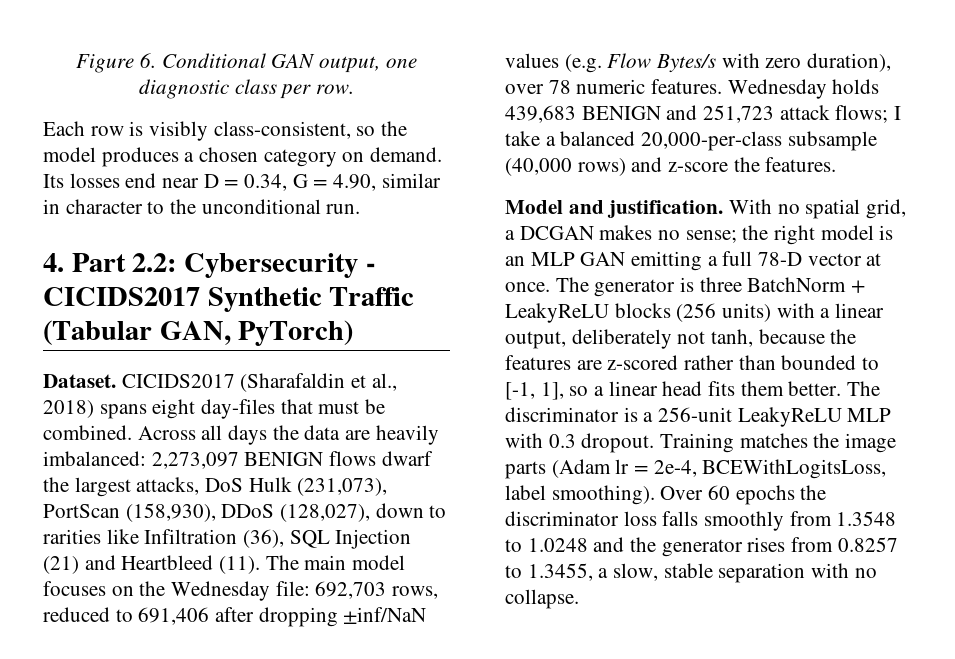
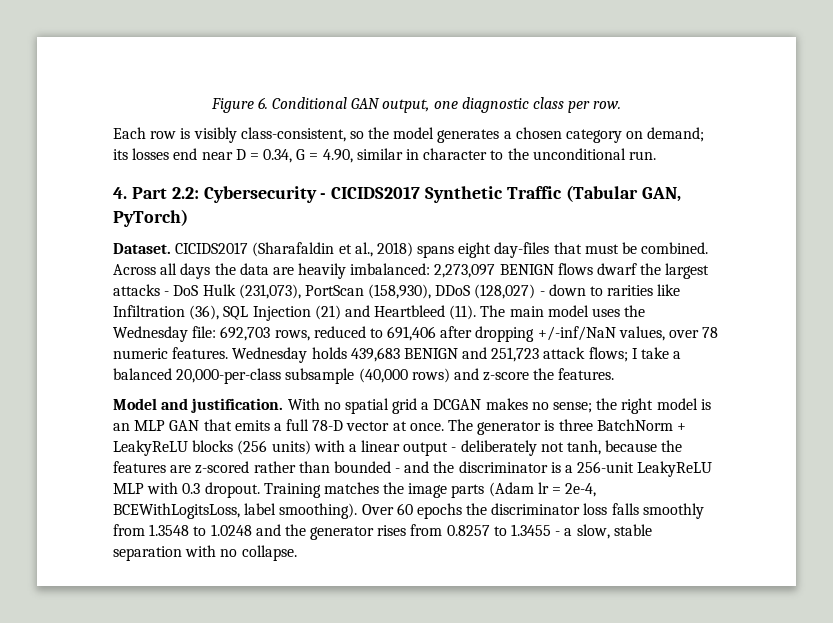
[101,147,179,167] produces -> [437,129,500,143] generates
[370,147,443,162] [43,174,64,188] demand. Its -> [647,127,705,142] [113,149,128,160] demand; its
[136,477,200,495] attacks, -> [113,284,170,296] attacks -
[280,504,371,522] (128,027), -> [474,284,545,299] (128,027) -
[43,581,134,596] focuses on -> [592,308,621,317] uses
[343,607,427,624] [505,53,892,73] ±inf/NaN values (e.g. Flow Bytes/s with zero duration), -> [537,326,665,341] +/-inf/NaN values,
[866,199,907,219] grid, -> [392,398,418,414] grid
[631,251,703,271] emitting -> [203,419,270,431] that emits
[505,331,566,349] output, -> [403,442,457,456] output -
[862,357,880,370] [505,381,881,400] to [-1, 1], so a linear head fits them better. The -> [395,461,455,473] - and the
[527,563,593,581] 1.3455, -> [511,524,561,536] 1.3455 -

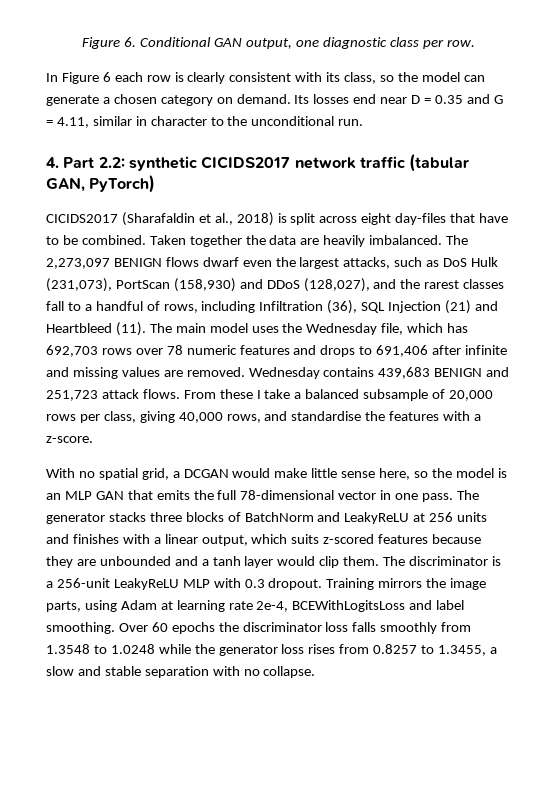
[113,127,500,143] Each row is visibly class-consistent, so the model generates -> [46,72,485,84] [46,95,99,106] In Figure 6 each row is clearly consistent with its class, so the model can generate
[647,127,705,142] [113,149,128,160] demand; its -> [236,94,310,104] demand. Its
[263,149,293,163] 0.34, -> [434,94,490,104] 0.35 and
[322,149,353,163] 4.90, -> [56,117,89,128] 4.11,
[203,185,638,203] Cybersecurity - CICIDS2017 Synthetic Traffic (Tabular -> [128,154,470,172] synthetic CICIDS2017 network traffic (tabular
[113,243,171,254] Dataset. -> (156, 184) none
[417,242,709,258] [113,263,211,279] spans eight day-files that must be combined. Across all days -> [277,213,509,225] [46,235,242,247] is split across eight day-files that have to be combined. Taken together
[350,263,431,275] imbalanced: -> [369,235,469,245] imbalanced. The
(638, 269) none -> [242,260,272,267] even
[113,284,170,296] attacks - -> [343,257,440,269] attacks, such as
[368,284,681,299] (158,930), DDoS (128,027) - down to rarities like -> [173,278,505,292] [46,301,256,313] (158,930) and DDoS (128,027), and the rarest classes fall to a handful of rows, including
[192,326,719,342] [113,347,347,363] file: 692,703 rows, reduced to 691,406 after dropping +/-inf/NaN values, over 78 numeric features. Wednesday holds -> [381,323,469,335] [46,345,508,357] [46,367,375,379] file, which has 692,703 rows over 78 numeric features and drops to 691,406 after infinite and missing values are removed. Wednesday contains
[588,347,628,362] flows; -> [142,389,253,399] flows. From these
[176,368,615,384] [113,398,284,413] 20,000-per-class subsample (40,000 rows) and z-score the features. // Model and justification. -> [363,389,494,401] [46,411,482,423] [46,436,93,443] subsample of 20,000 rows per class, giving 40,000 rows, and standardise the features with a z-score. //
[392,398,418,414] grid -> [141,468,169,480] grid,
[485,398,654,414] makes no sense; the right -> [232,468,452,480] would make little sense here, so the
[273,419,686,435] [113,440,683,456] [113,461,455,474] a full 78-D vector at once. The generator is three BatchNorm + LeakyReLU blocks (256 units) with a linear output - deliberately not tanh, because the features are z-scored rather than bounded - and the -> [193,490,479,502] [46,512,488,524] [46,534,482,546] [46,556,406,568] the full 78-dimensional vector in one pass. The generator stacks three blocks of BatchNorm and LeakyReLU at 256 units and finishes with a linear output, which suits z-scored features because they are unbounded and a tanh layer would clip them. The
[323,482,379,494] matches -> [378,578,423,588] mirrors
[451,482,597,498] [113,503,358,519] parts (Adam lr = 2e-4, BCEWithLogitsLoss, label smoothing). -> [46,600,465,612] [46,622,115,634] parts, using Adam at learning rate 2e-4, BCEWithLogitsLoss and label smoothing.
[255,524,281,536] and -> [158,644,191,654] while
(375, 533) none -> [281,644,305,654] loss
[511,524,610,539] 1.3455 - a slow, -> [438,645,497,656] [46,666,101,676] 1.3455, a slow and

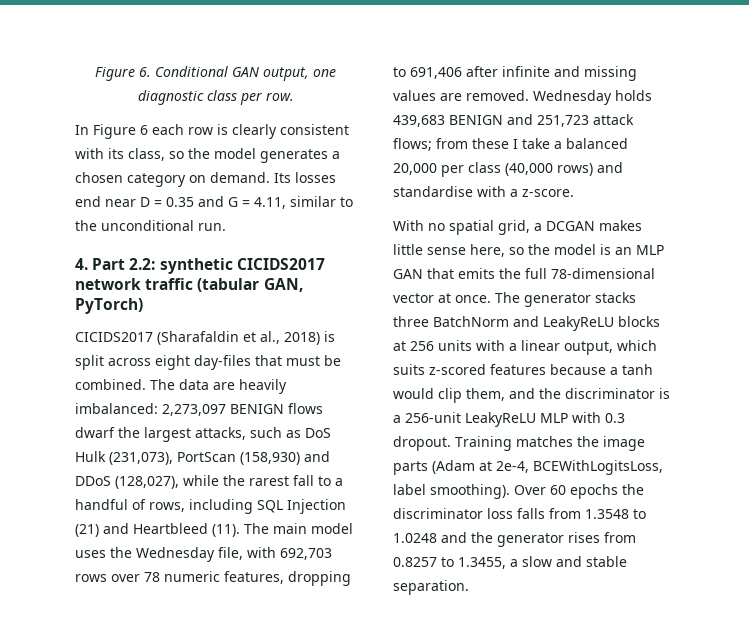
[463,75,485,82] [46,95,99,106] can generate -> [260,149,328,163] generates
[135,116,207,126] in character -> (336, 201) none
[479,213,509,223] [46,235,266,247] have to be combined. Taken together the -> [286,355,341,366] [75,379,175,390] must be combined. The
[369,235,469,245] imbalanced. The -> [75,403,158,414] imbalanced:
[242,260,272,267] even -> (115, 432) none
[373,279,397,289] and -> [183,475,219,486] while
[463,279,505,289] classes -> (289, 481) none
[259,300,358,314] Infiltration (36), -> (253, 506) none
[407,323,469,333] which has -> [247,547,276,558] with
[239,345,356,357] features and drops -> [224,571,351,586] features, dropping
[323,367,375,377] contains -> [615,90,652,101] holds
[142,389,216,399] flows. From -> [393,138,468,151] flows; from
[363,389,494,401] [46,411,440,423] subsample of 20,000 rows per class, giving 40,000 rows, and standardise the features -> [393,162,623,177] [393,186,473,197] 20,000 per class (40,000 rows) and standardise
[232,468,308,478] would make -> [599,220,642,231] makes
[380,490,454,502] in one pass. -> [438,293,491,303] at once.
[185,512,241,522] blocks of -> (429, 321) none
(410, 518) none -> [618,316,660,327] blocks
[46,534,119,544] and finishes -> (472, 345) none
[46,556,198,568] they are unbounded and -> (606, 369) none
[244,556,274,568] layer -> (653, 369) none
[343,556,406,566] them. The -> [466,388,561,401] them, and the
[378,578,423,588] mirrors -> [516,436,573,447] matches
[46,600,465,612] [46,622,115,634] parts, using Adam at learning rate 2e-4, BCEWithLogitsLoss and label smoothing. -> [393,460,663,475] [393,484,510,499] parts (Adam at 2e-4, BCEWithLogitsLoss, label smoothing).
[380,622,438,634] smoothly -> (545, 513) none
[158,644,191,654] while -> [441,532,467,543] and
[281,644,305,654] loss -> (564, 540) none
[144,666,316,678] separation with no collapse. -> [393,580,469,595] separation.

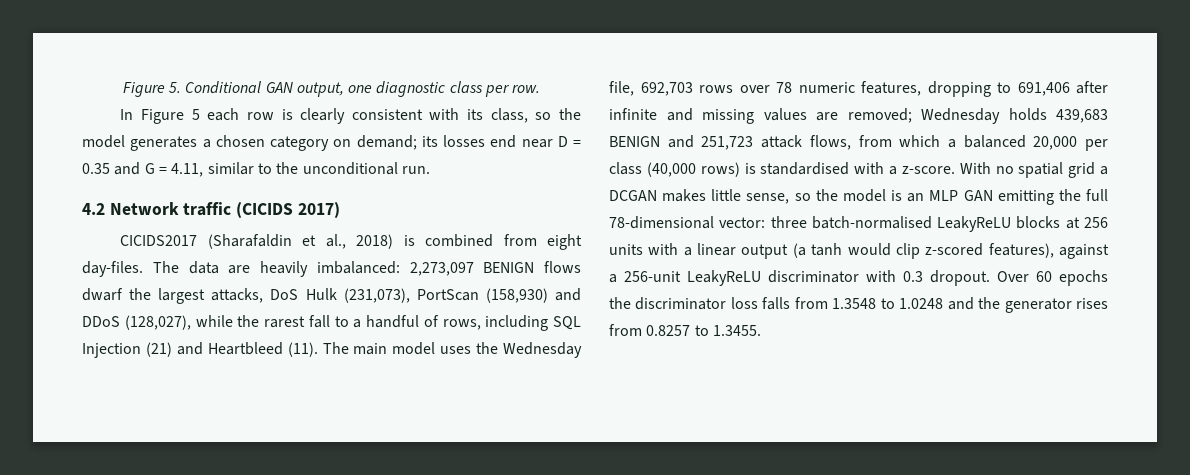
[95,67,151,81] Figure 6. -> [122,82,181,97] Figure 5.
[140,125,148,135] 6 -> [191,109,200,120] 5
[210,172,291,183] demand. Its -> [356,135,438,150] demand; its
[75,258,325,274] [75,278,303,292] [75,298,143,314] 4. Part 2.2: synthetic CICIDS2017 network traffic (tabular GAN, PyTorch) -> [82,202,340,218] 4.2 Network traffic (CICIDS 2017)
[75,355,341,370] [75,379,146,390] split across eight day-files that must be combined. -> [425,234,582,250] [82,261,143,277] combined from eight day-files.
[250,427,301,438] such as -> (264, 295) none
[247,547,276,558] with -> (634, 88) none
[466,90,529,101] removed. -> [847,108,912,123] removed;
[393,138,550,151] flows; from these I take -> [809,135,941,150] flows, from which
[597,162,623,173] [393,186,473,197] and standardise -> [744,162,850,175] is standardised
(574, 193) // -> (955, 170) none
[498,220,530,235] grid, -> [1068,162,1096,178] grid
[427,244,505,257] sense here, -> [746,193,790,204] sense,
[427,268,495,279] that emits -> [997,190,1054,205] emitting
[393,292,636,307] [393,316,539,327] vector at once. The generator stacks three BatchNorm and -> [719,216,932,229] vector: three batch-normalised
[564,340,657,355] [393,364,653,375] [393,388,670,403] output, which suits z-scored features because a tanh would clip them, and the discriminator is -> [741,243,1109,259] output (a tanh would clip z-scored features), against
[540,413,568,423] MLP -> [768,270,859,283] discriminator
[455,436,645,451] [393,460,663,475] [393,484,510,499] Training matches the image parts (Adam at 2e-4, BCEWithLogitsLoss, label smoothing). -> (990, 278) none
[458,556,627,569] [393,580,469,595] 1.3455, a slow and stable separation. -> [712,325,761,336] 1.3455.

